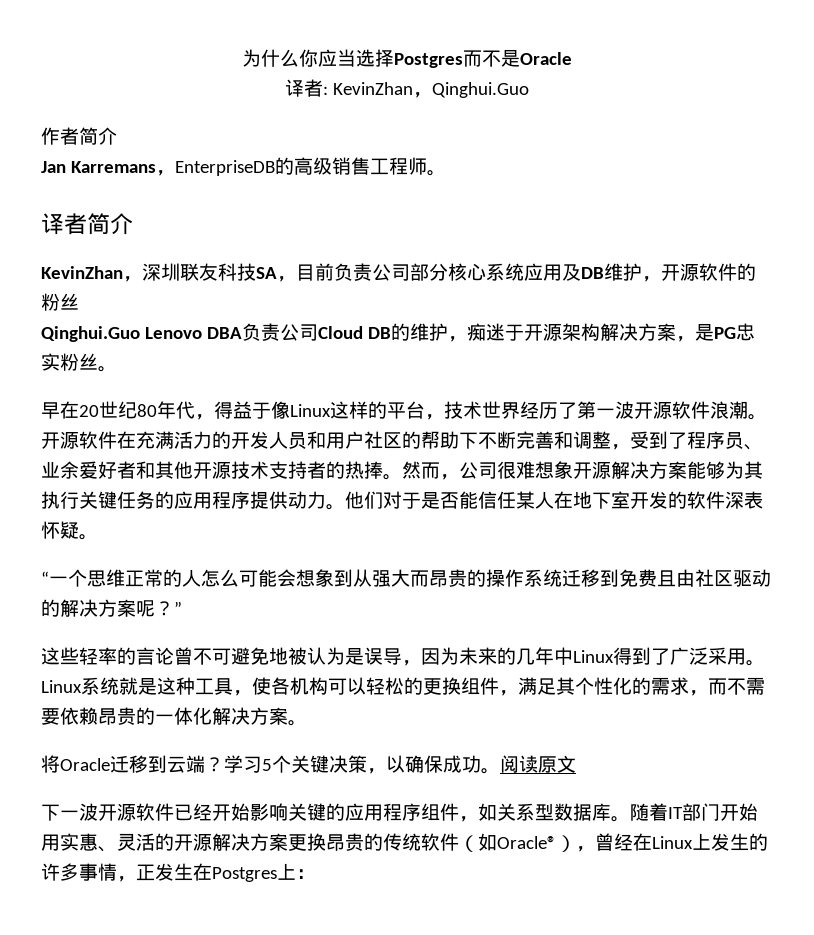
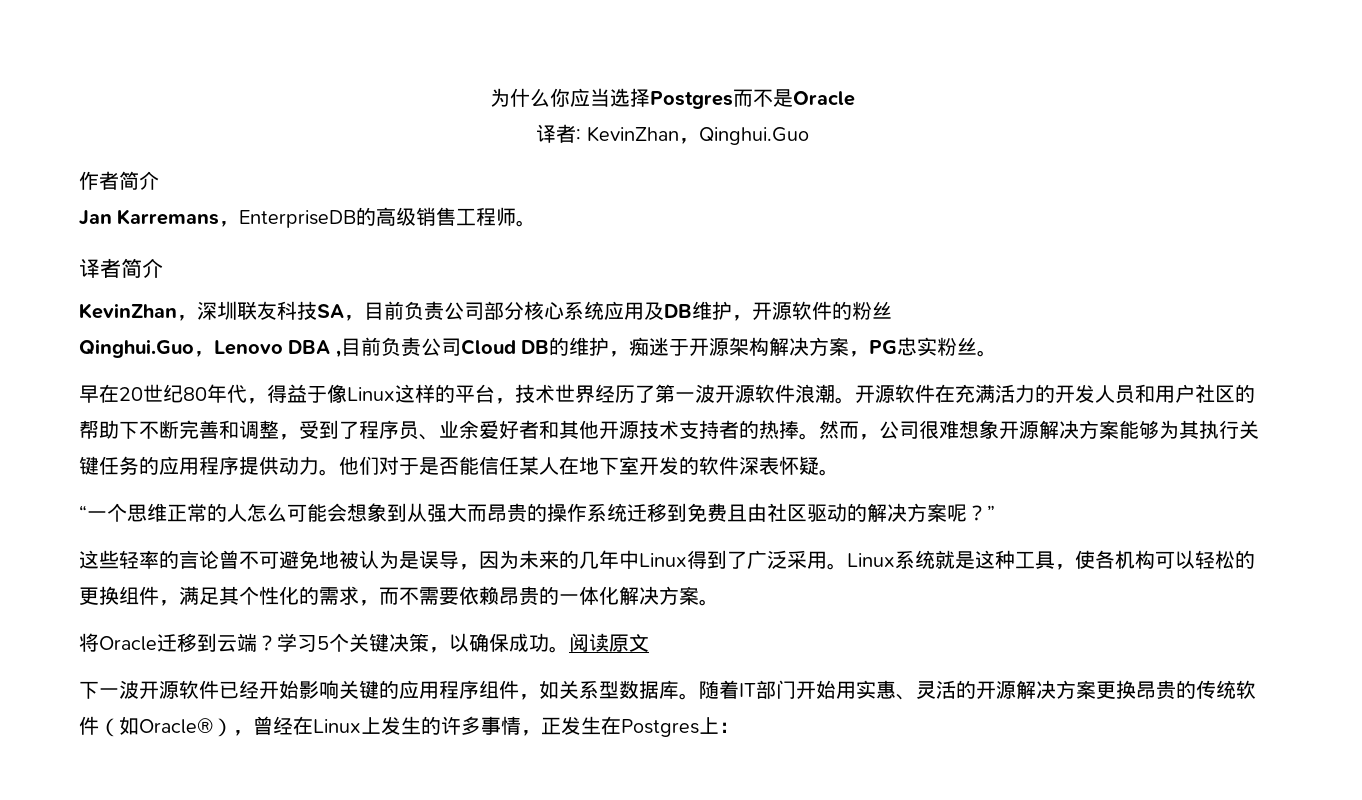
(140, 334) none -> [194,351,214,357] ，
(242, 333) none -> [335,337,381,358] ,目前
[694,324,714,341] 是 -> (870, 354) none

